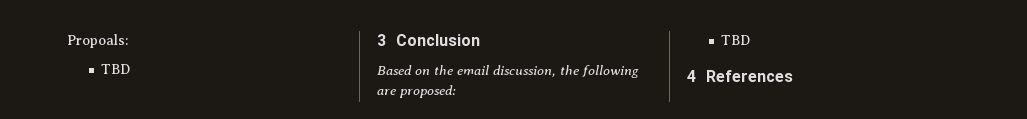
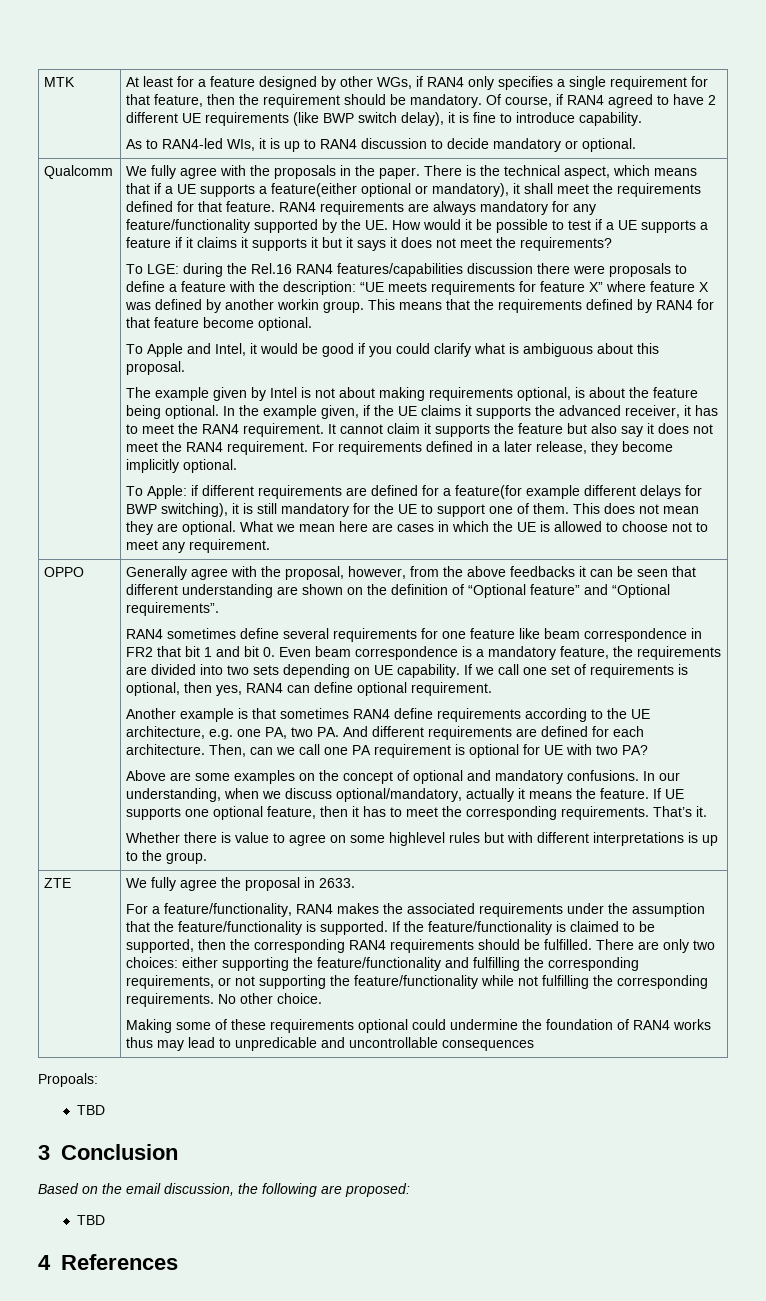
(67, 41) none -> [44,77,76,87] [126,76,709,90] [126,94,717,108] [126,112,643,126] [126,138,637,152] [44,165,114,179] [126,165,698,179] [126,183,702,197] [126,201,597,215] [126,219,709,233] [126,237,613,251] [126,263,688,277] [126,281,710,295] [125,299,715,313] [126,317,313,331] [126,343,660,357] [126,361,186,375] [126,387,699,401] [126,405,719,419] [126,423,714,437] [126,441,674,455] [126,459,238,473] [126,485,703,499] [126,503,700,517] [126,521,709,535] [126,539,271,553] [44,567,85,577] [126,566,697,580] [126,584,671,598] [126,602,220,616] [126,628,703,642] [126,646,722,660] [126,664,689,678] [126,682,493,696] [126,708,651,722] [126,726,645,740] [126,744,649,758] [126,770,681,784] [126,788,685,802] [126,806,708,820] [126,832,719,846] [126,850,208,864] [44,878,72,888] [126,877,356,891] [126,903,706,917] [126,921,656,935] [126,939,716,953] [126,957,640,971] [126,975,709,989] [126,993,323,1007] [126,1019,712,1033] [126,1037,535,1051] MTK | At least for a feature designed by other WGs, if RAN4 only specifies a single requirement for that feature, then the requirement should be mandatory. Of course, if RAN4 agreed to have 2 different UE requirements (like BWP switch delay), it is fine to introduce capability. // As to RAN4-led WIs, it is up to RAN4 discussion to decide mandatory or optional. // Qualcomm | We fully agree with the proposals in the paper. There is the technical aspect, which means that if a UE supports a feature(either optional or mandatory), it shall meet the requirements defined for that feature. RAN4 requirements are always mandatory for any feature/functionality supported by the UE. How would it be possible to test if a UE supports a feature if it claims it supports it but it says it does not meet the requirements? // To LGE: during the Rel.16 RAN4 features/capabilities discussion there were proposals to define a feature with the description: “UE meets requirements for feature X” where feature X was defined by another workin group. This means that the requirements defined by RAN4 for that feature become optional. // To Apple and Intel, it would be good if you could clarify what is ambiguous about this proposal. // The example given by Intel is not about making requirements optional, is about the feature being optional. In the example given, if the UE claims it supports the advanced receiver, it has to meet the RAN4 requirement. It cannot claim it supports the feature but also say it does not meet the RAN4 requirement. For requirements defined in a later release, they become implicitly optional. // To Apple: if different requirements are defined for a feature(for example different delays for BWP switching), it is still mandatory for the UE to support one of them. This does not mean they are optional. What we mean here are cases in which the UE is allowed to choose not to meet any requirement. // OPPO | Generally agree with the proposal, however, from the above feedbacks it can be seen that different understanding are shown on the definition of “Optional feature” and “Optional requirements”. // RAN4 sometimes define several requirements for one feature like beam correspondence in FR2 that bit 1 and bit 0. Even beam correspondence is a mandatory feature, the requirements are divided into two sets depending on UE capability. If we call one set of requirements is optional, then yes, RAN4 can define optional requirement. // Another example is that sometimes RAN4 define requirements according to the UE architecture, e.g. one PA, two PA. And different requirements are defined for each architecture. Then, can we call one PA requirement is optional for UE with two PA? // Above are some examples on the concept of optional and mandatory confusions. In our understanding, when we discuss optional/mandatory, actually it means the feature. If UE supports one optional feature, then it has to meet the corresponding requirements. That’s it. // Whether there is value to agree on some highlevel rules but with different interpretations is up to the group. // ZTE | We fully agree the proposal in 2633. // For a feature/functionality, RAN4 makes the associated requirements under the assumption that the feature/functionality is supported. If the feature/functionality is claimed to be supported, then the corresponding RAN4 requirements should be fulfilled. There are only two choices: either supporting the feature/functionality and fulfilling the corresponding requirements, or not supporting the feature/functionality while not fulfilling the corresponding requirements. No other choice. // Making some of these requirements optional could undermine the foundation of RAN4 works thus may lead to unpredicable and uncontrollable consequences //

